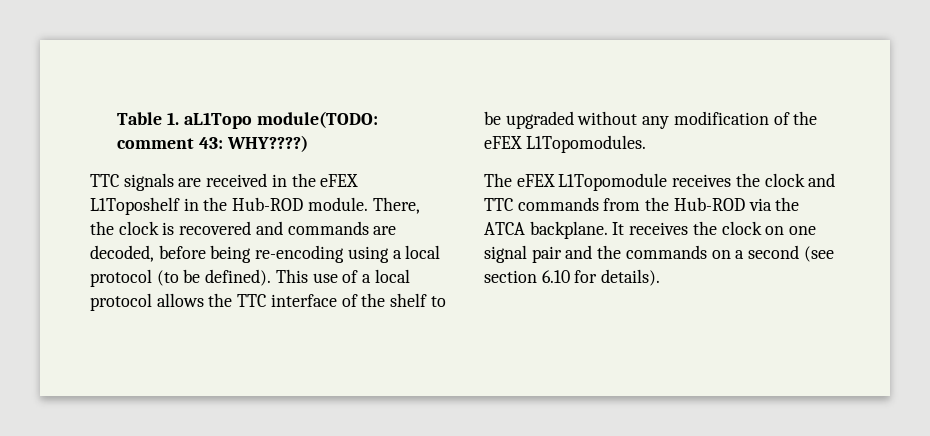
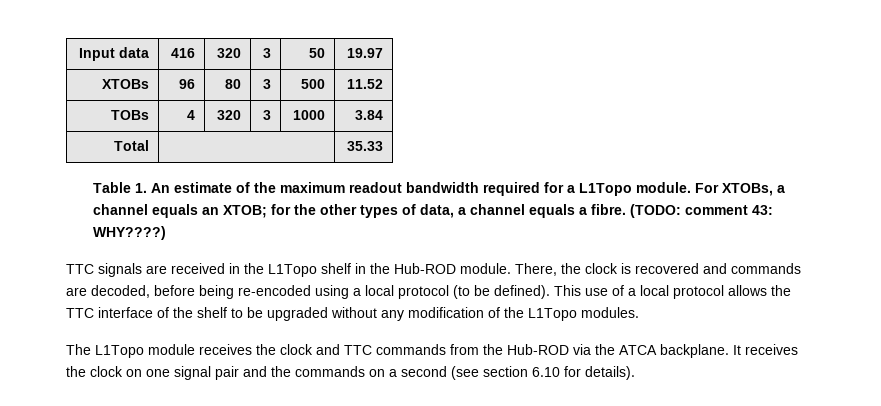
[117,111,378,129] Table 1. aL1Topo module(TODO: -> [78,47,149,61] [170,48,195,58] [216,48,241,58] [262,48,271,58] [308,48,325,58] [346,48,383,58] [101,79,149,89] [178,79,195,89] [224,79,241,89] [262,79,271,89] [300,79,325,89] [346,79,383,89] [110,110,149,120] [186,110,195,120] [216,110,241,120] [262,110,271,120] [292,110,325,120] [354,110,383,120] [113,140,149,151] [346,141,383,151] [93,182,786,196] [93,204,682,218] Input data | 416 | 320 | 3 | 50 | 19.97 // XTOBs | 96 | 80 | 3 | 500 | 11.52 // TOBs | 4 | 320 | 3 | 1000 | 3.84 // Total | | 35.33 // Table 1. An estimate of the maximum readout bandwidth required for a L1Topo module. For XTOBs, a channel equals an XTOB; for the other types of data, a channel equals a fibre. (TODO:
[320,174,359,187] [90,197,180,215] eFEX L1Toposhelf -> [268,263,351,277] L1Topo shelf
[255,245,345,263] re-encoding -> [238,285,311,296] re-encoded
[484,135,646,153] eFEX L1Topomodules. -> [528,307,639,321] L1Topo modules.
[516,173,668,191] eFEX L1Topomodule -> [95,344,195,358] L1Topo module

